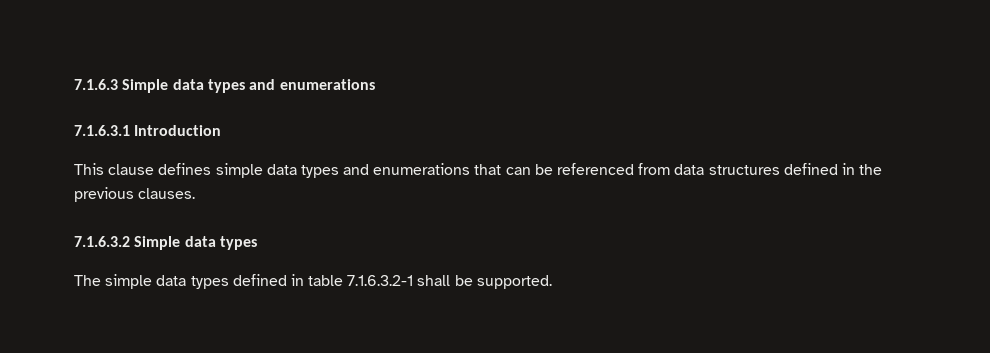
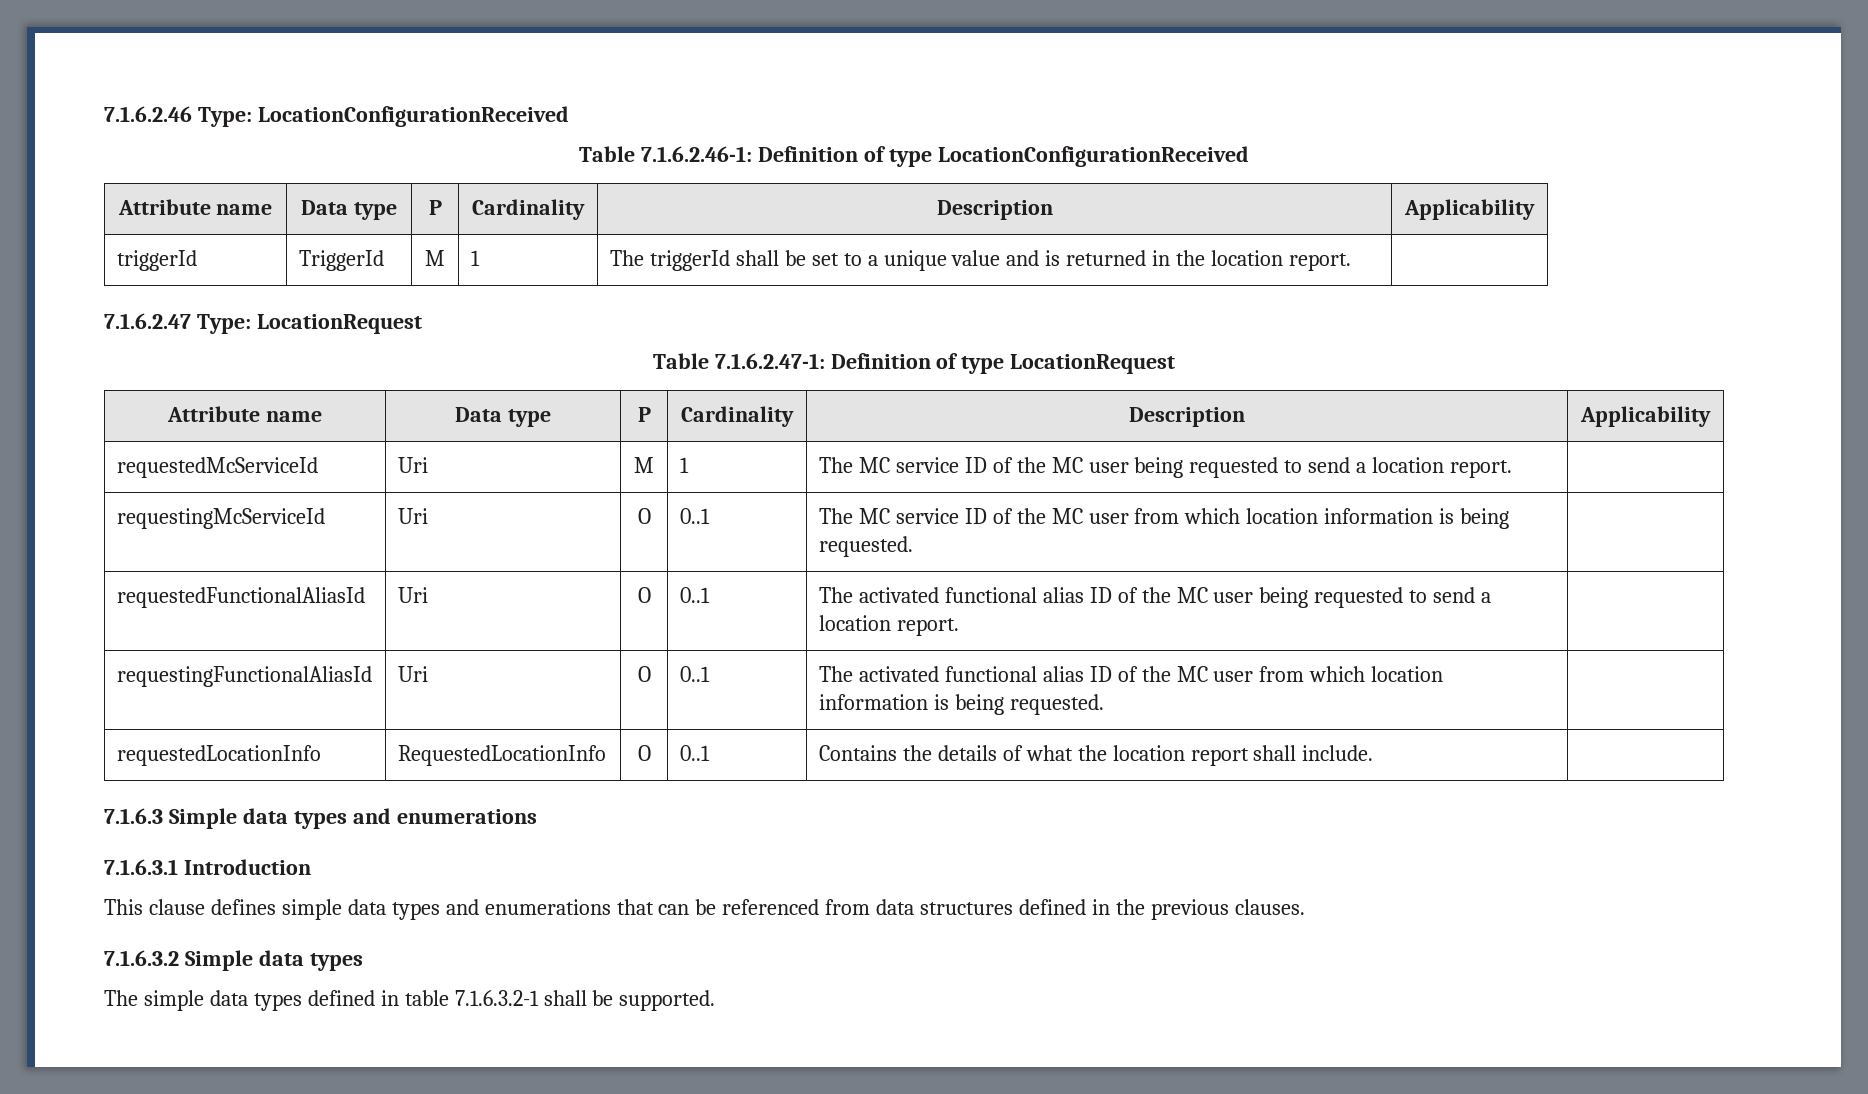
(74, 84) none -> [104,106,569,127] [579,146,1249,167] [117,199,273,215] [301,200,397,220] [428,200,442,215] [472,199,585,220] [936,200,1053,220] [1404,199,1535,220] [116,250,197,271] [298,250,384,271] [425,250,445,266] [470,250,480,266] [609,250,1352,271] [104,313,422,334] [652,353,1176,374] [167,406,322,422] [455,407,551,427] [637,407,651,422] [681,406,794,427] [1129,407,1245,427] [1580,406,1711,427] [116,457,318,478] [397,457,428,473] [634,457,654,473] [679,457,689,473] [818,457,1513,478] [116,508,325,529] [397,508,428,524] [637,508,651,524] [679,508,710,524] [818,508,1510,529] [818,536,913,557] [116,587,365,608] [397,587,428,603] [637,587,651,603] [679,587,710,603] [818,587,1492,608] [818,615,959,636] [116,666,372,687] [397,666,428,682] [637,666,651,682] [679,666,710,682] [818,666,1444,682] [818,694,1104,715] [116,745,321,766] [397,745,606,766] [637,745,651,761] [679,745,710,761] [818,745,1374,766] 7.1.6.2.46 Type: LocationConfigurationReceived // Table 7.1.6.2.46-1: Definition of type LocationConfigurationReceived // Attribute name | Data type | P | Cardinality | Description | Applicability // triggerId | TriggerId | M | 1 | The triggerId shall be set to a unique value and is returned in the location report. | // 7.1.6.2.47 Type: LocationRequest // Table 7.1.6.2.47-1: Definition of type LocationRequest // Attribute name | Data type | P | Cardinality | Description | Applicability // requestedMcServiceId | Uri | M | 1 | The MC service ID of the MC user being requested to send a location report. | // requestingMcServiceId | Uri | O | 0..1 | The MC service ID of the MC user from which location information is being requested. | // requestedFunctionalAliasId | Uri | O | 0..1 | The activated functional alias ID of the MC user being requested to send a location report. | // requestingFunctionalAliasId | Uri | O | 0..1 | The activated functional alias ID of the MC user from which location information is being requested. | // requestedLocationInfo | RequestedLocationInfo | O | 0..1 | Contains the details of what the location report shall include. | //

